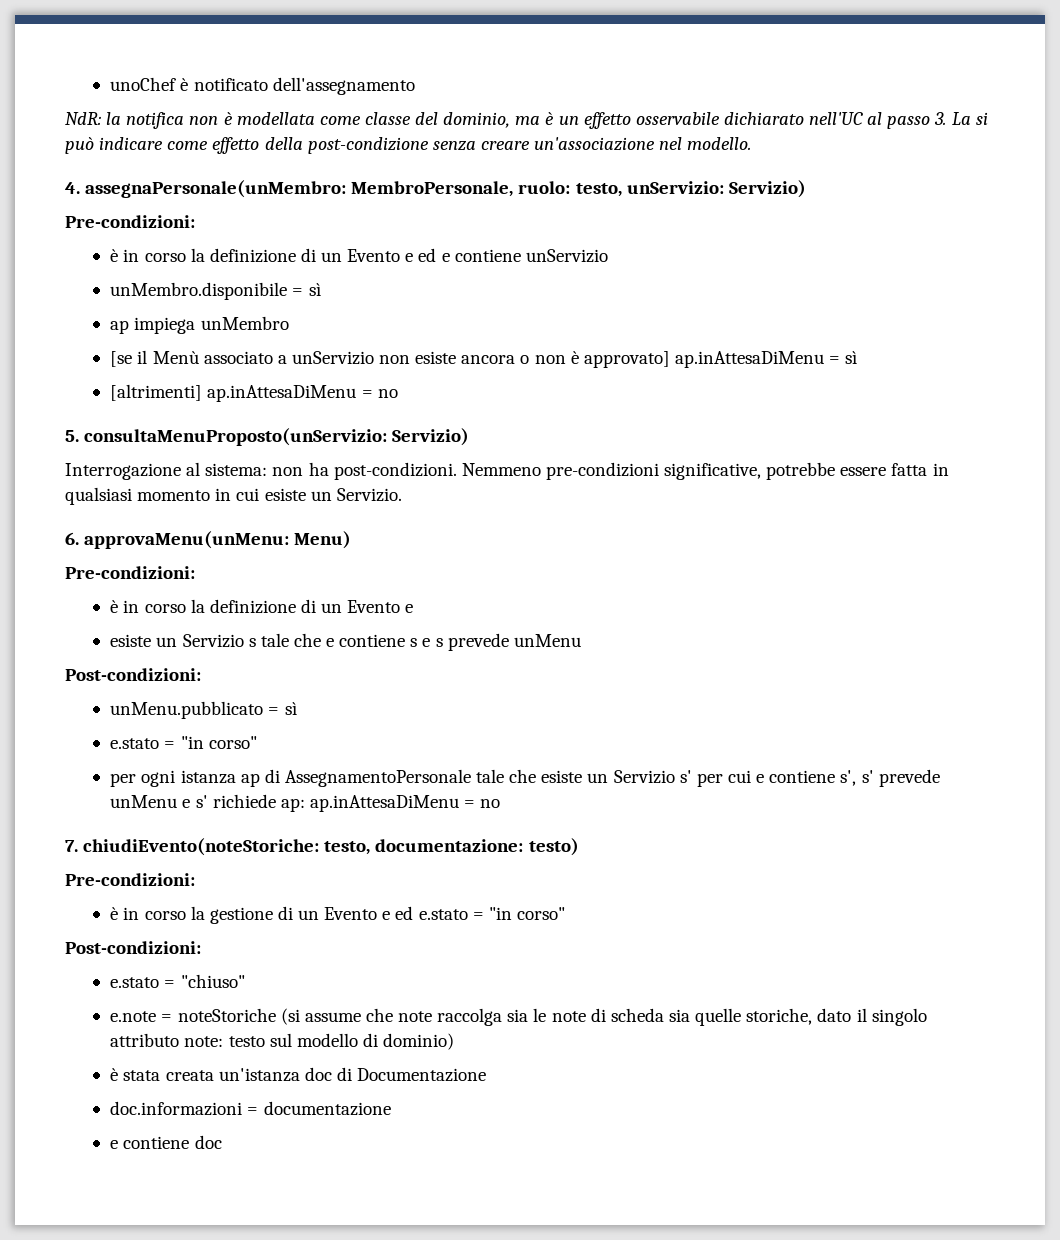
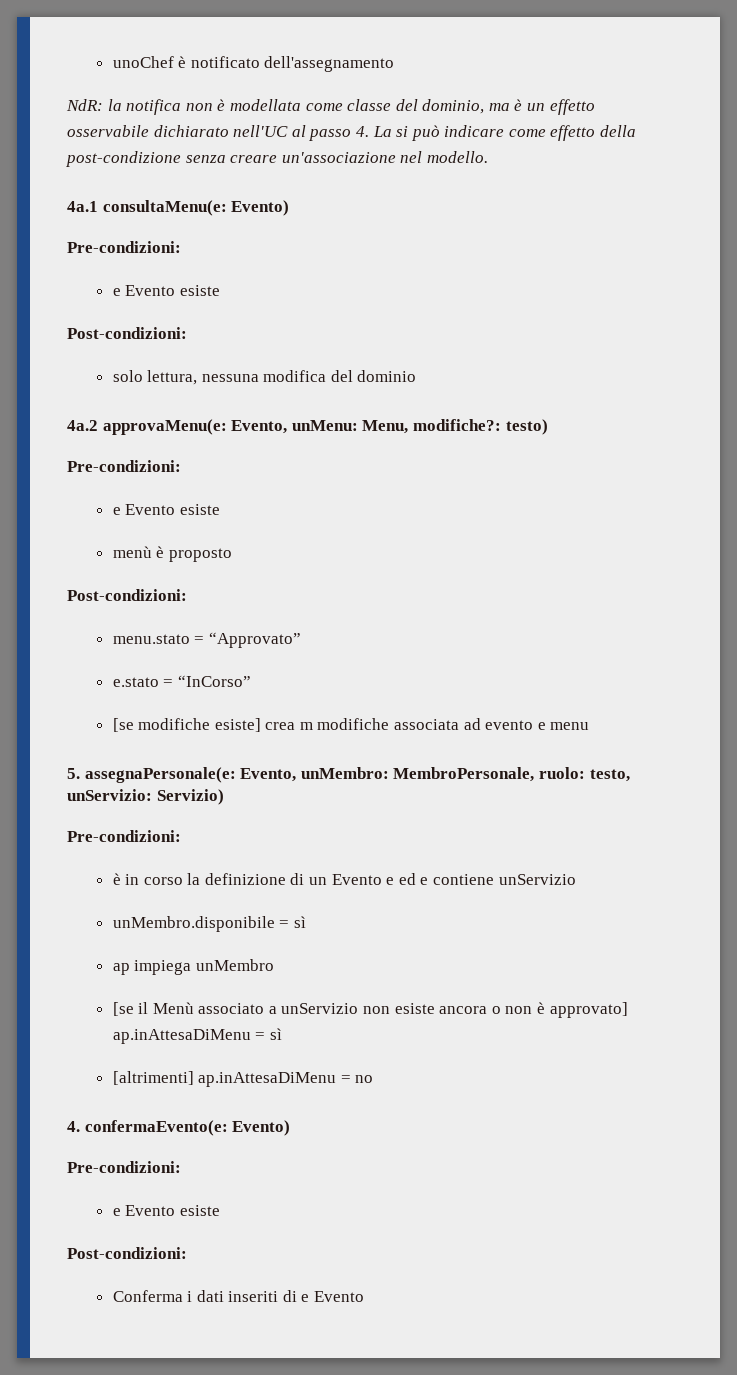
[934,112,947,125] 3. -> [355,126,369,137] 4.
[65,180,347,198] 4. assegnaPersonale(unMembro: -> [67,200,290,216] [67,241,181,253] [112,285,220,296] [67,327,187,339] [112,370,417,385] [67,419,548,435] [67,460,181,472] [112,504,220,515] [112,546,232,562] [67,589,187,601] [112,632,301,648] [112,675,251,687] [112,718,590,732] [67,767,389,783] 4a.1 consultaMenu(e: Evento) // Pre-condizioni: // e Evento esiste // Post-condizioni: // solo lettura, nessuna modifica del dominio // 4a.2 approvaMenu(e: Evento, unMenu: Menu, modifiche?: testo) // Pre-condizioni: // e Evento esiste // menù è proposto // Post-condizioni: // menu.stato = “Approvato” // e.stato = “InCorso” // [se modifiche esiste] crea m modifiche associata ad evento e menu // 5. assegnaPersonale(e: Evento, unMembro:
[65,428,470,446] [65,462,949,480] [65,487,402,505] [65,531,352,549] [65,566,195,579] [110,599,414,614] [110,633,581,651] [65,668,201,681] [110,701,297,719] [110,736,257,749] [110,769,940,787] [110,794,501,812] [65,838,579,856] [65,873,195,886] [110,906,566,924] [65,941,201,954] [110,974,245,988] [110,1008,927,1026] [110,1033,455,1050] [110,1067,487,1082] [110,1101,391,1116] [110,1135,222,1149] 5. consultaMenuProposto(unServizio: Servizio) // Interrogazione al sistema: non ha post-condizioni. Nemmeno pre-condizioni significative, potrebbe essere fatta in qualsiasi momento in cui esiste un Servizio. // 6. approvaMenu(unMenu: Menu) // Pre-condizioni: // è in corso la definizione di un Evento e // esiste un Servizio s tale che e contiene s e s prevede unMenu // Post-condizioni: // unMenu.pubblicato = sì // e.stato = "in corso" // per ogni istanza ap di AssegnamentoPersonale tale che esiste un Servizio s' per cui e contiene s', s' prevede unMenu e s' richiede ap: ap.inAttesaDiMenu = no // 7. chiudiEvento(noteStoriche: testo, documentazione: testo) // Pre-condizioni: // è in corso la gestione di un Evento e ed e.stato = "in corso" // Post-condizioni: // e.stato = "chiuso" // e.note = noteStoriche (si assume che note raccolga sia le note di scheda sia quelle storiche, dato il singolo attributo note: testo sul modello di dominio) // è stata creata un'istanza doc di Documentazione // doc.informazioni = documentazione // e contiene doc -> [67,1120,291,1136] [67,1161,181,1173] [112,1205,220,1216] [67,1247,187,1259] [112,1290,365,1302] 4. confermaEvento(e: Evento) // Pre-condizioni: // e Evento esiste // Post-condizioni: // Conferma i dati inseriti di e Evento

